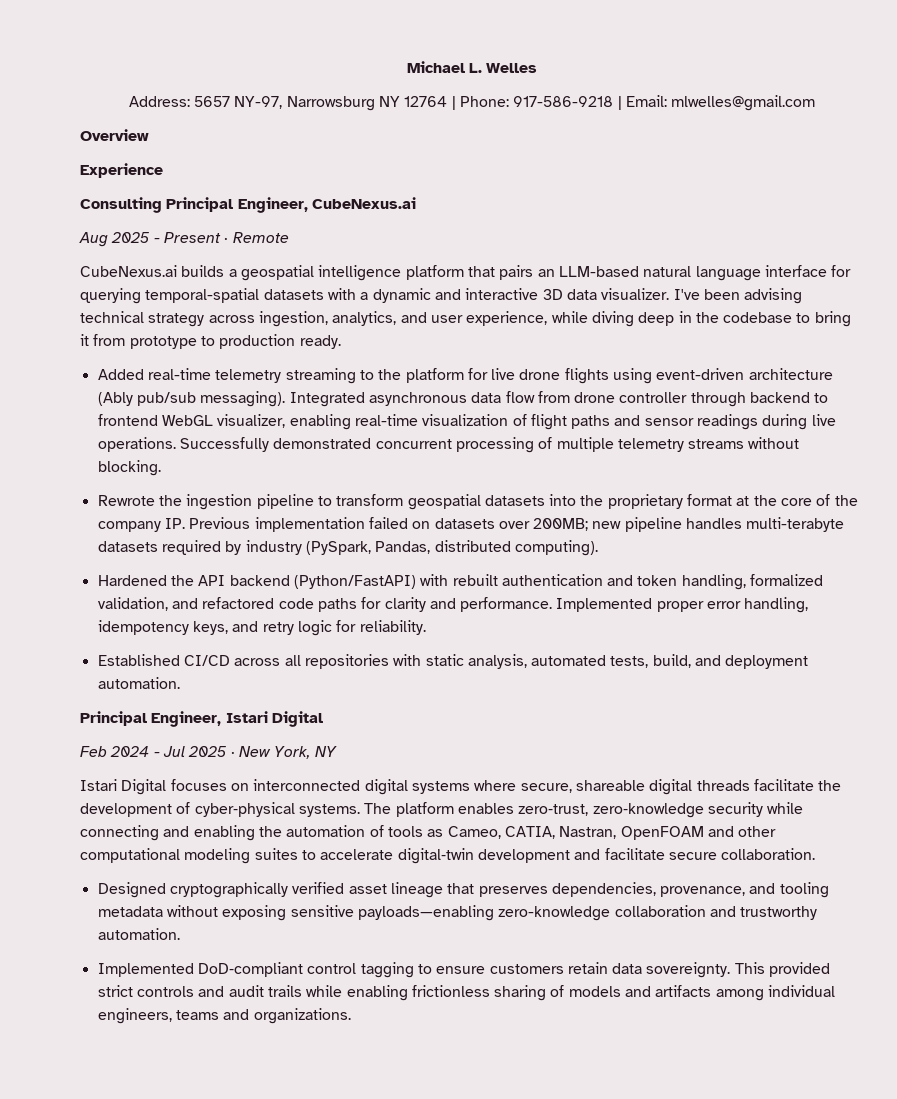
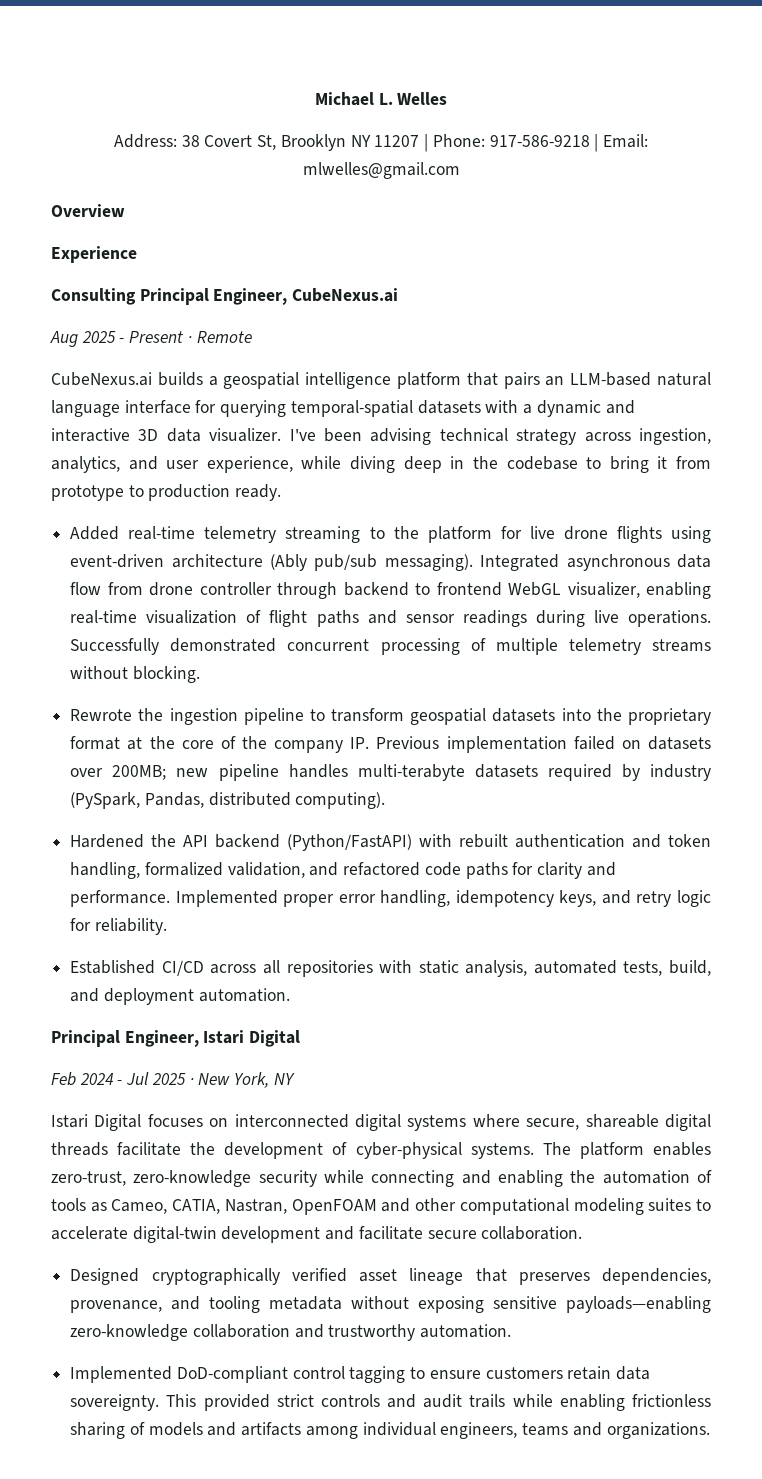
[194,96,448,111] 5657 NY-97, Narrowsburg NY 12764 -> [181,134,420,151] 38 Covert St, Brooklyn NY 11207

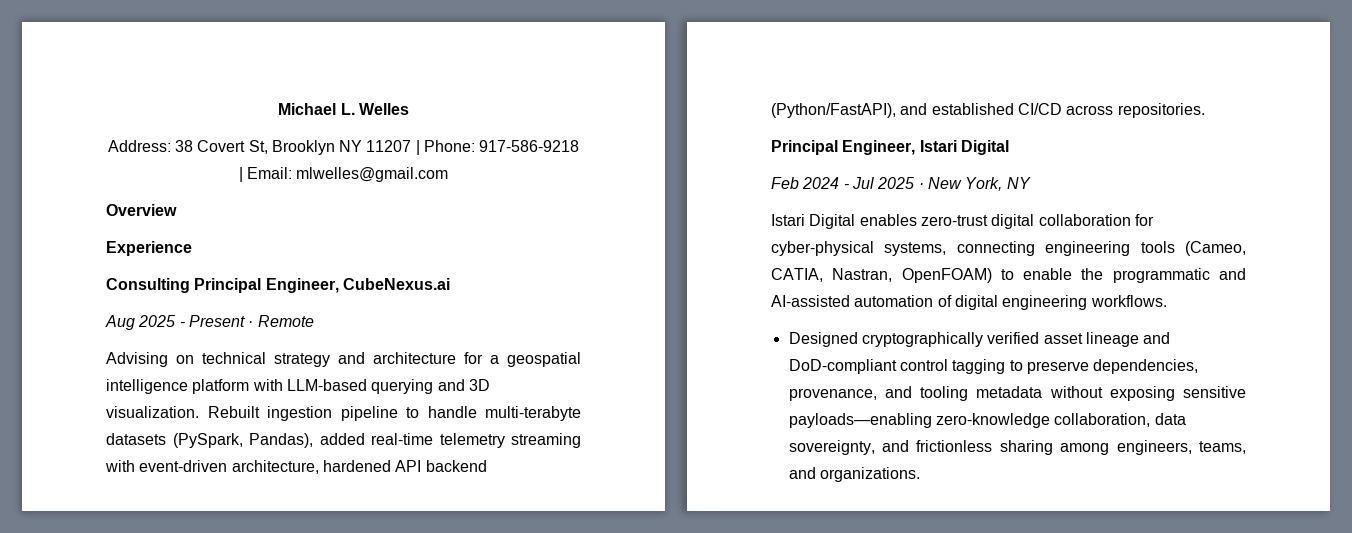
[51,372,711,389] [51,400,635,417] [51,428,711,445] [51,456,712,473] [51,484,282,501] [70,526,712,543] [70,554,712,571] [70,582,712,599] [70,610,711,627] [70,638,712,655] [70,666,200,683] [70,708,711,725] [70,736,712,753] [70,764,711,781] [70,792,386,809] [70,834,711,851] [70,862,616,879] [70,890,712,907] [70,918,167,935] [70,960,711,977] [70,988,290,1005] CubeNexus.ai builds a geospatial intelligence platform that pairs an LLM-based natural language interface for querying temporal-spatial datasets with a dynamic and interactive 3D data visualizer. I've been advising technical strategy across ingestion, analytics, and user experience, while diving deep in the codebase to bring it from prototype to production ready. // Added real-time telemetry streaming to the platform for live drone flights using event-driven architecture (Ably pub/sub messaging). Integrated asynchronous data flow from drone controller through backend to frontend WebGL visualizer, enabling real-time visualization of flight paths and sensor readings during live operations. Successfully demonstrated concurrent processing of multiple telemetry streams without blocking. // Rewrote the ingestion pipeline to transform geospatial datasets into the proprietary format at the core of the company IP. Previous implementation failed on datasets over 200MB; new pipeline handles multi-terabyte datasets required by industry (PySpark, Pandas, distributed computing). // Hardened the API backend (Python/FastAPI) with rebuilt authentication and token handling, formalized validation, and refactored code paths for clarity and performance. Implemented proper error handling, idempotency keys, and retry logic for reliability. // Established CI/CD across all repositories with static analysis, automated tests, build, and deployment automation. -> [106,352,581,367] [106,379,490,394] [106,406,581,421] [106,433,581,448] [105,460,487,474] [771,103,1205,118] Advising on technical strategy and architecture for a geospatial intelligence platform with LLM-based querying and 3D visualization. Rebuilt ingestion pipeline to handle multi-terabyte datasets (PySpark, Pandas), added real-time telemetry streaming with event-driven architecture, hardened API backend (Python/FastAPI), and established CI/CD across repositories.
[147,1114,711,1131] [51,1142,711,1159] [51,1170,712,1187] [51,1198,712,1215] [51,1226,583,1243] focuses on interconnected digital systems where secure, shareable digital threads facilitate the development of cyber‑physical systems. The platform enables zero‑trust, zero‑knowledge security while connecting and enabling the automation of tools as Cameo, CATIA, Nastran, OpenFOAM and other computational modeling suites to accelerate digital‑twin development and facilitate secure collaboration. -> [859,214,1154,229] [771,241,1246,256] [771,268,1246,283] [771,295,1167,310] enables zero‑trust digital collaboration for cyber‑physical systems, connecting engineering tools (Cameo, CATIA, Nastran, OpenFOAM) to enable the programmatic and AI-assisted automation of digital engineering workflows.
[475,1268,590,1285] that preserves -> [1143,332,1171,344] [788,359,1089,374] and DoD‑compliant control tagging to preserve
[192,1324,512,1341] [70,1366,651,1383] [70,1394,711,1411] [70,1422,569,1439] collaboration and trustworthy automation. // Implemented DoD‑compliant control tagging to ensure customers retain data sovereignty. This provided strict controls and audit trails while enabling frictionless sharing of models and artifacts among individual engineers, teams -> [1054,413,1186,427] [788,440,1246,455] collaboration, data sovereignty, and frictionless sharing among engineers, teams,

